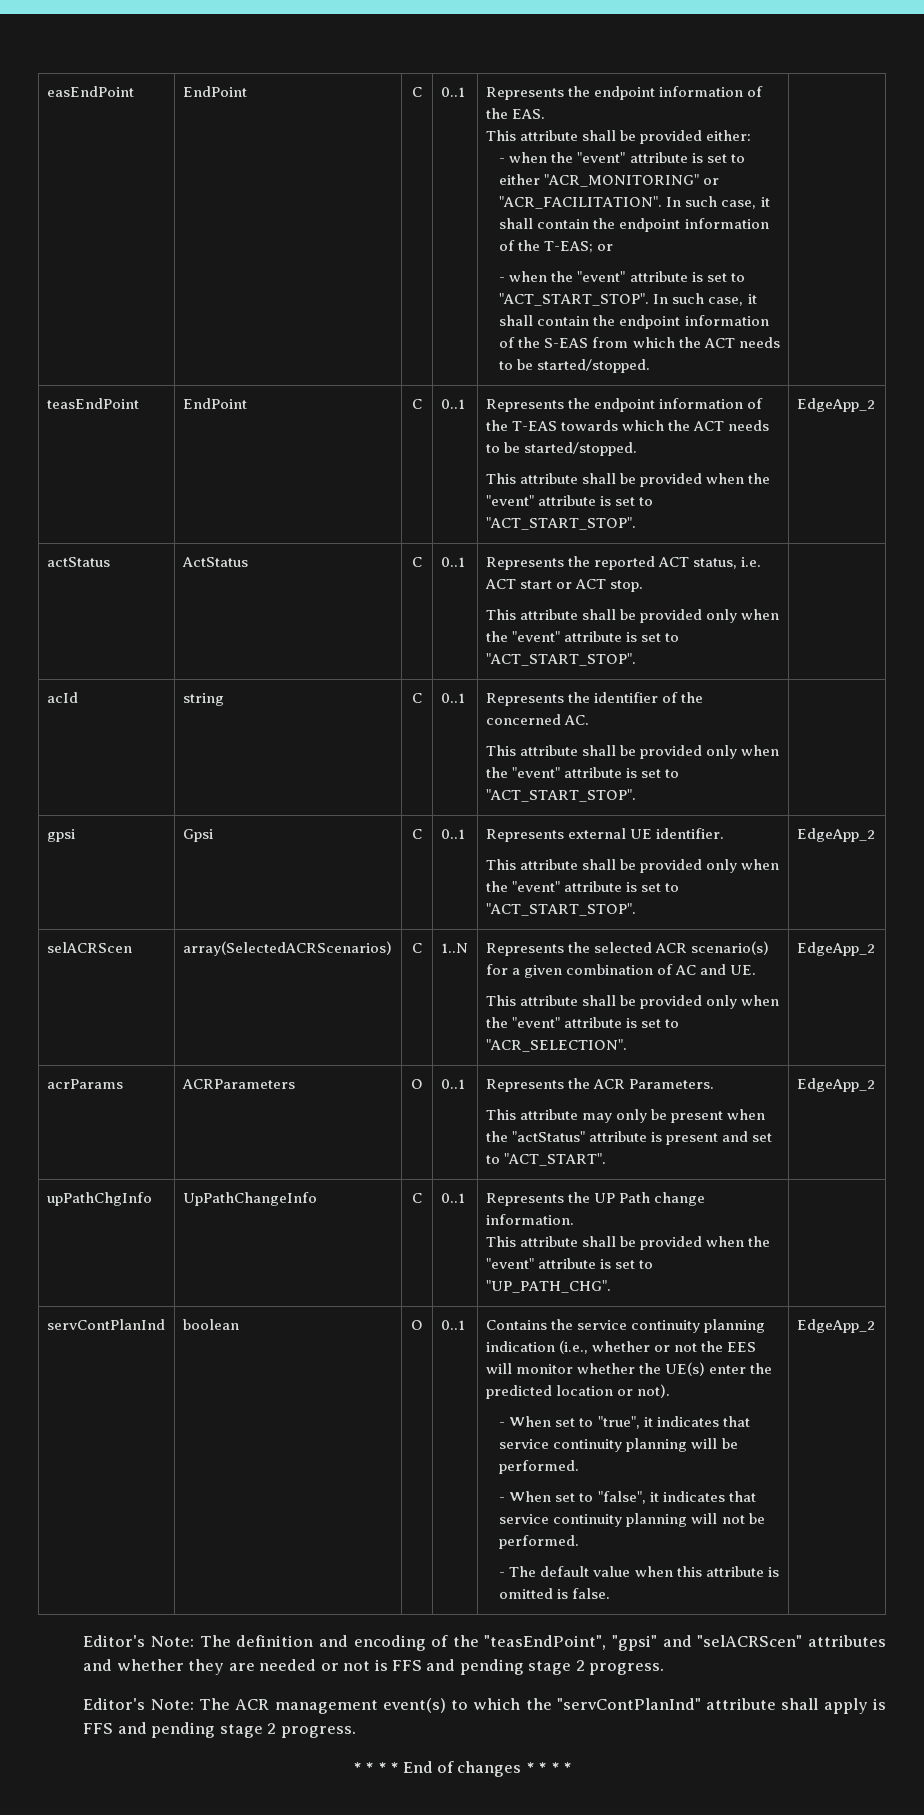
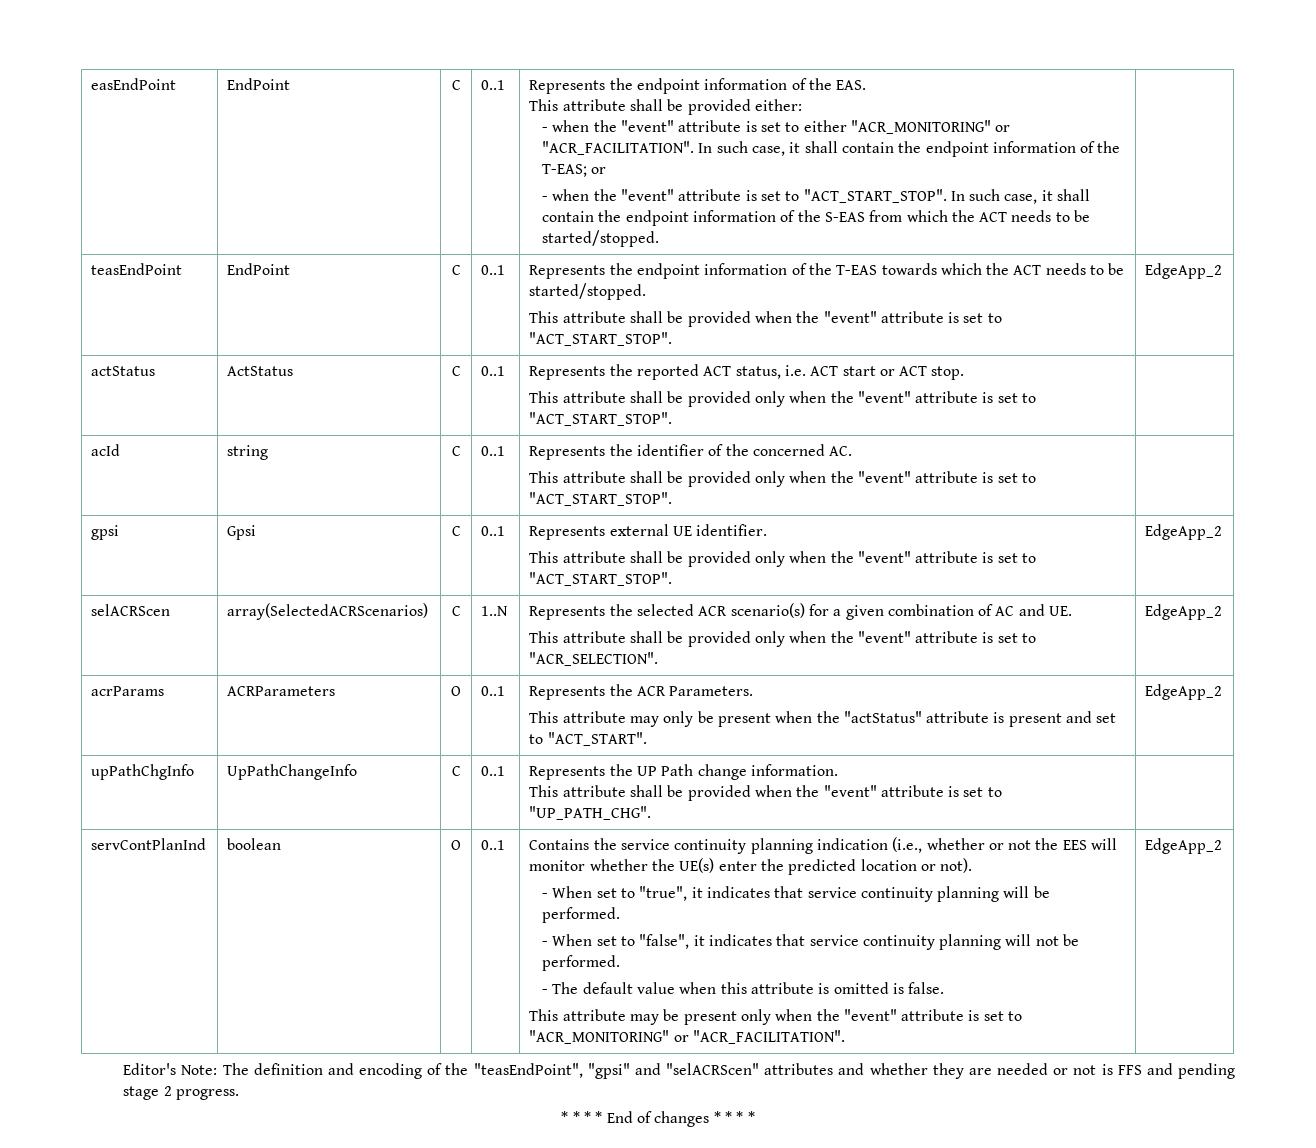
(611, 1593) none -> [529,1009,1023,1025] [529,1030,845,1044] // This attribute may be present only when the "event" attribute is set to "ACR_MONITORING" or "ACR_FACILITATION".
[83,1698,886,1714] [83,1722,356,1738] // Editor's Note: The ACR management event(s) to which the "servContPlanInd" attribute shall apply is FFS and pending stage 2 progress. -> (239, 1094) none

